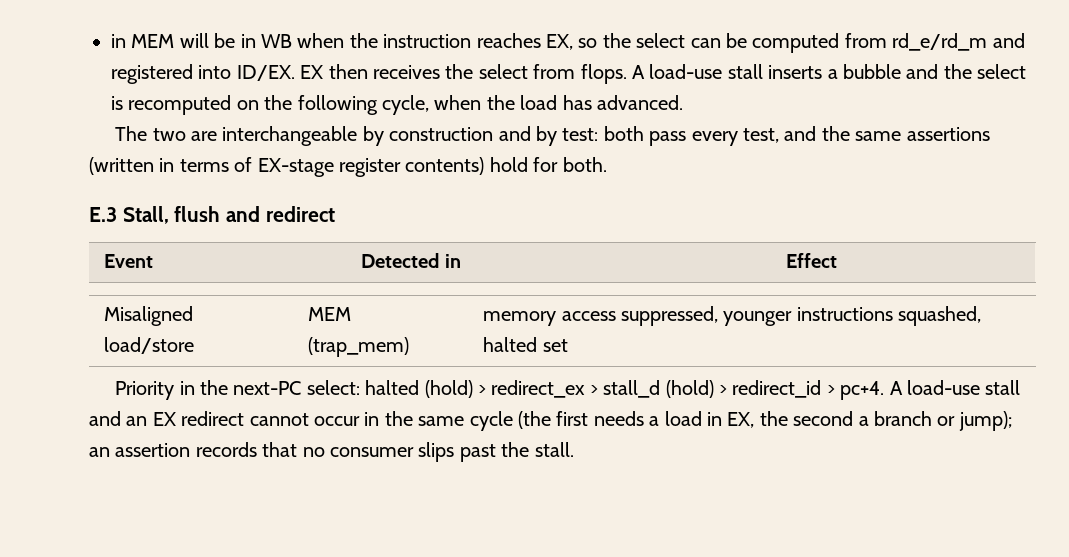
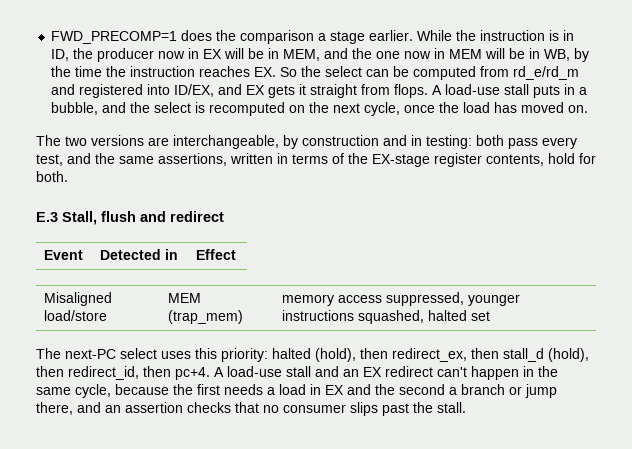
(111, 41) none -> [51,30,575,44] [51,48,432,62] FWD_PRECOMP=1 does the comparison a stage earlier. While the instruction is in ID, the producer now in EX will be in MEM, and the one now
[261,33,345,48] WB when -> [544,48,590,62] [51,66,103,77] WB, by the time
[546,34,598,50] EX, so -> [254,67,298,77] EX. So
[236,64,528,81] ID/EX. EX then receives the select -> [174,84,358,98] ID/EX, and EX gets it straight
[768,64,901,79] inserts a bubble -> [533,84,588,98] [51,102,99,115] puts in a bubble,
[297,95,482,115] following cycle, when -> [333,102,436,116] next cycle, once
[596,95,683,110] advanced. -> [521,102,589,113] moved on.
[190,126,358,146] are interchangeable -> [91,135,279,149] versions are interchangeable,
[535,126,599,146] by test: -> [411,135,472,149] in testing:
[906,127,990,141] [89,157,154,175] assertions (written -> [158,153,273,166] assertions, written
(253, 164) none -> [348,153,368,164] the
[405,157,485,175] contents) -> [486,154,544,166] contents,
[115,380,835,400] Priority in the next-PC select: halted (hold) > redirect_ex > stall_d (hold) > redirect_id > -> [36,348,589,362] [36,366,171,380] The next-PC select uses this priority: halted (hold), then redirect_ex, then stall_d (hold), then redirect_id, then
[249,413,360,426] cannot occur -> [437,366,519,380] can't happen
[469,411,551,431] cycle (the -> [75,384,193,398] cycle, because the
[727,412,755,428] EX, -> [325,384,371,395] EX and
[958,411,1012,431] jump); -> [525,384,557,398] [36,402,101,415] jump there, and
[195,442,257,457] records -> [187,402,231,413] checks

